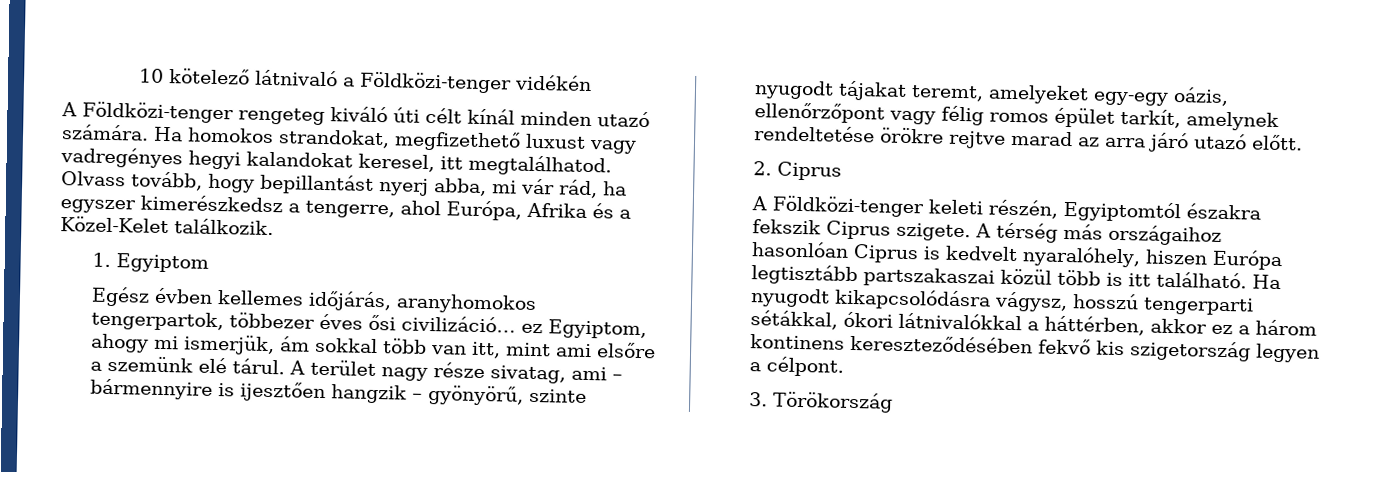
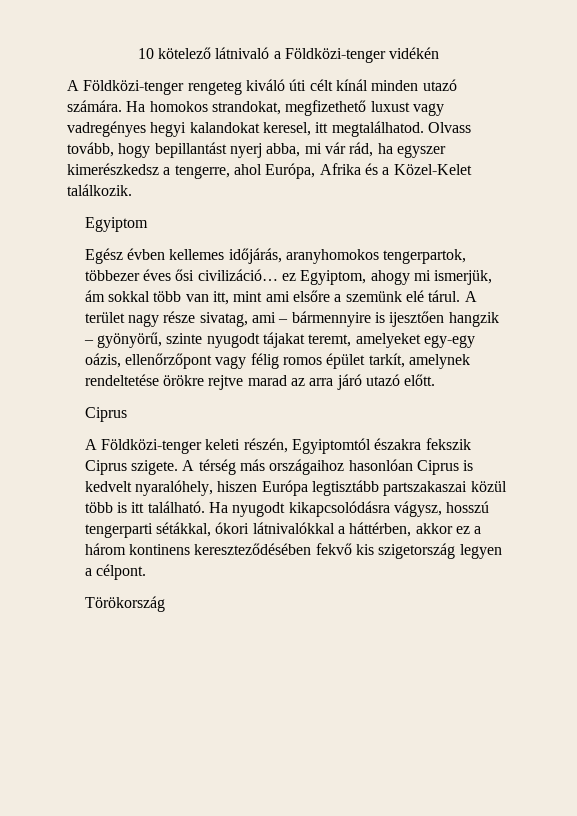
[92,252,112,268] 1. -> (132, 190) none
[753,161,773,176] 2. -> (436, 380) none
[749,392,769,407] 3. -> (147, 572) none

